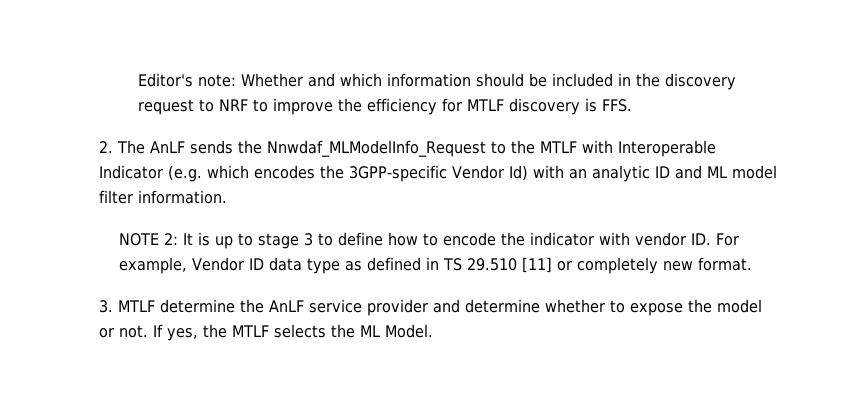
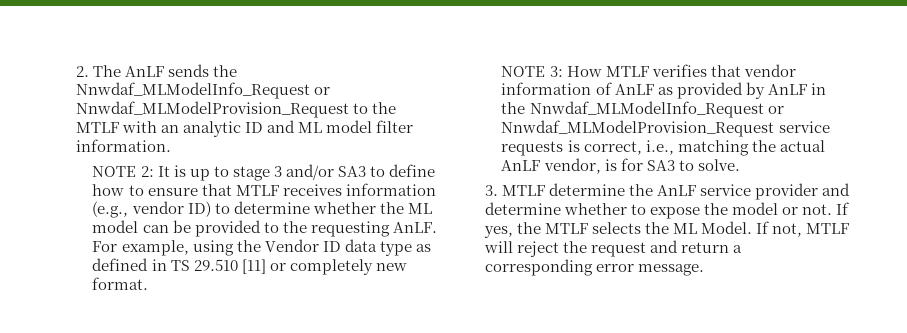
[138,73,737,90] [138,98,633,115] Editor's note: Whether and which information should be included in the discovery request to NRF to improve the efficiency for MTLF discovery is FFS. // -> (75, 71) none
(487, 148) none -> [313,87,330,95] [75,101,349,118] or Nnwdaf_MLModelProvision_Request
[618,140,717,157] [99,165,565,182] Interoperable Indicator (e.g. which encodes the 3GPP-specific Vendor Id) with -> (157, 127) none
(313, 239) none -> [285,164,366,180] and/or SA3
[442,232,739,246] [118,257,187,274] encode the indicator with vendor ID. For example, -> [147,183,436,196] [92,201,432,218] [92,220,437,237] [92,240,261,256] ensure that MTLF receives information (e.g., vendor ID) to determine whether the ML model can be provided to the requesting AnLF. For example, using the
(752, 264) none -> [501,64,796,77] [501,82,826,99] [501,101,784,118] [501,120,830,137] [501,140,825,156] [501,158,740,174] // NOTE 3: How MTLF verifies that vendor information of AnLF as provided by AnLF in the Nnwdaf_MLModelInfo_Request or Nnwdaf_MLModelProvision_Request service requests is correct, i.e., matching the actual AnLF vendor, is for SA3 to solve.
(434, 331) none -> [756,221,850,237] [483,240,743,257] [484,259,704,276] If not, MTLF will reject the request and return a corresponding error message.

